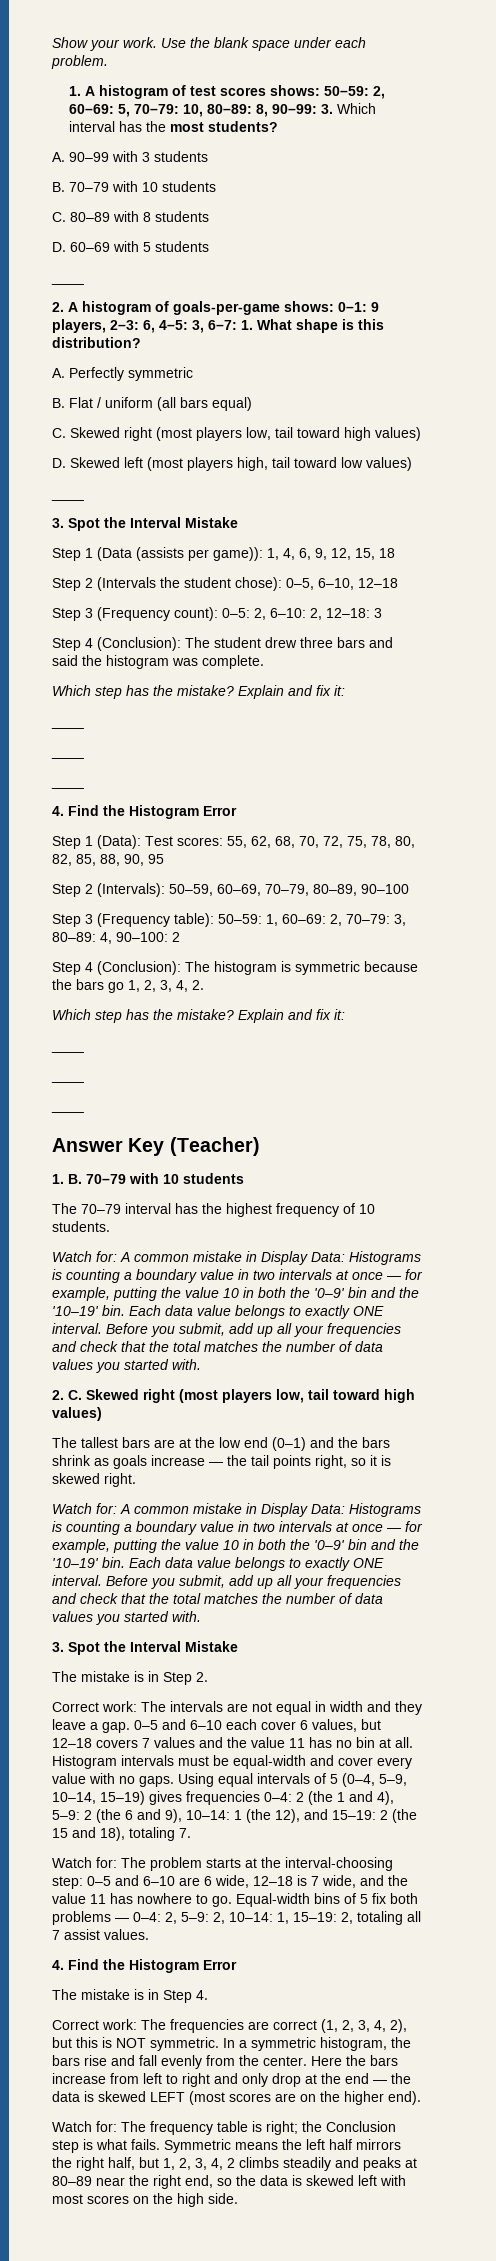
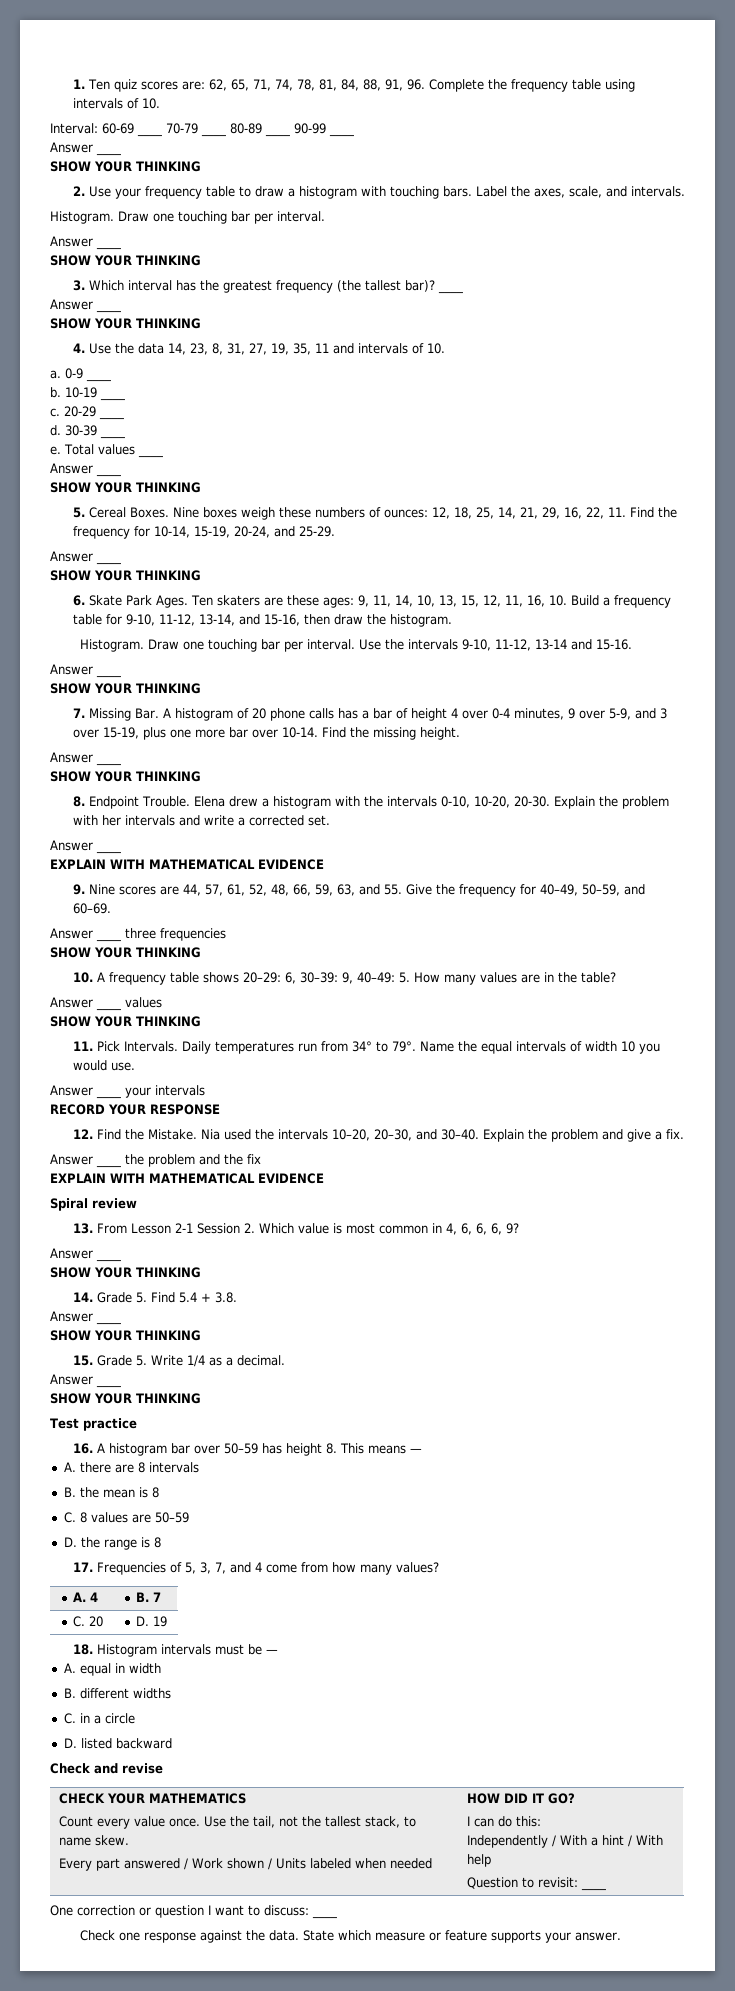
[52,37,366,51] [51,55,108,69] [68,85,385,99] [68,104,317,117] Show your work. Use the blank space under each problem. // 1. A histogram of test scores shows: 50–59: 2, 60–69: 5, 70–79: 10, 80–89: 8, 90–99: -> [72,79,635,92] [72,98,160,109] [50,123,354,137] [50,142,121,156] [50,161,201,172] [72,186,685,199] [50,211,325,224] [50,236,121,250] [50,255,201,266] 1. Ten quiz scores are: 62, 65, 71, 74, 78, 81, 84, 88, 91, 96. Complete the frequency table using intervals of 10. // Interval: 60-69 ____ 70-79 ____ 80-89 ____ 90-99 ____ // Answer ____ // SHOW YOUR THINKING // 2. Use your frequency table to draw a histogram with touching bars. Label the axes, scale, and intervals. // Histogram. Draw one touching bar per interval. // Answer ____ // SHOW YOUR THINKING //
[169,121,278,132] [52,151,208,162] [52,181,216,192] [52,211,209,222] [52,241,209,252] [51,282,84,285] [52,301,379,315] [52,319,384,333] [52,337,141,348] [52,367,193,381] [52,397,252,411] [52,427,421,441] [52,457,412,471] [51,498,84,501] [52,517,238,531] [52,547,395,561] [52,577,398,591] [52,607,382,621] [52,637,393,651] [52,655,264,669] [52,685,345,699] [51,726,84,729] [51,756,84,759] [51,786,84,789] [52,805,237,819] [52,835,415,849] [52,854,164,866] [52,883,409,897] [52,913,406,927] [52,932,180,944] [52,961,418,975] [52,979,204,993] [52,1009,345,1023] [51,1050,84,1053] [51,1080,84,1083] [51,1110,84,1113] [52,1137,260,1156] [52,1173,244,1184] [52,1203,375,1217] [52,1221,110,1232] [52,1251,421,1265] [52,1269,423,1283] [52,1287,419,1301] [52,1305,384,1319] [52,1323,401,1337] [52,1341,383,1352] [52,1359,201,1373] [52,1389,415,1403] [52,1407,102,1421] [52,1437,390,1451] [52,1455,391,1469] [52,1473,136,1487] [52,1503,421,1517] [52,1521,423,1535] [52,1539,419,1553] [52,1557,384,1571] [52,1575,401,1589] [52,1593,383,1604] [52,1611,201,1625] [52,1641,238,1655] [52,1671,208,1685] [52,1701,422,1715] [52,1719,381,1733] [52,1737,413,1748] [52,1755,412,1769] [52,1773,407,1787] [52,1791,394,1805] [52,1809,417,1823] [52,1827,191,1841] [52,1857,393,1871] [52,1875,408,1889] [52,1893,418,1907] [52,1911,421,1925] [52,1929,149,1940] [52,1959,237,1973] [52,1989,208,2003] [52,2019,407,2033] [52,2037,411,2051] [52,2055,398,2069] [52,2073,411,2087] [52,2091,421,2105] [52,2121,396,2135] [52,2139,401,2153] [52,2157,417,2171] [52,2175,406,2189] [52,2193,238,2207] most students? // A. 90–99 with 3 students // B. 70–79 with 10 students // C. 80–89 with 8 students // D. 60–69 with 5 students // ____ // 2. A histogram of goals-per-game shows: 0–1: 9 players, 2–3: 6, 4–5: 3, 6–7: 1. What shape is this distribution? // A. Perfectly symmetric // B. Flat / uniform (all bars equal) // C. Skewed right (most players low, tail toward high values) // D. Skewed left (most players high, tail toward low values) // ____ // 3. Spot the Interval Mistake // Step 1 (Data (assists per game)): 1, 4, 6, 9, 12, 15, 18 // Step 2 (Intervals the student chose): 0–5, 6–10, 12–18 // Step 3 (Frequency count): 0–5: 2, 6–10: 2, 12–18: 3 // Step 4 (Conclusion): The student drew three bars and said the histogram was complete. // Which step has the mistake? Explain and fix it: // ____ // ____ // ____ // 4. Find the Histogram Error // Step 1 (Data): Test scores: 55, 62, 68, 70, 72, 75, 78, 80, 82, 85, 88, 90, 95 // Step 2 (Intervals): 50–59, 60–69, 70–79, 80–89, 90–100 // Step 3 (Frequency table): 50–59: 1, 60–69: 2, 70–79: 3, 80–89: 4, 90–100: 2 // Step 4 (Conclusion): The histogram is symmetric because the bars go 1, 2, 3, 4, 2. // Which step has the mistake? Explain and fix it: // ____ // ____ // ____ // Answer Key (Teacher) // 1. B. 70–79 with 10 students // The 70–79 interval has the highest frequency of 10 students. // Watch for: A common mistake in Display Data: Histograms is counting a boundary value in two intervals at once — for example, putting the value 10 in both the '0–9' bin and the '10–19' bin. Each data value belongs to exactly ONE interval. Before you submit, add up all your frequencies and check that the total matches the number of data values you started with. // 2. C. Skewed right (most players low, tail toward high values) // The tallest bars are at the low end (0–1) and the bars shrink as goals increase — the tail points right, so it is skewed right. // Watch for: A common mistake in Display Data: Histograms is counting a boundary value in two intervals at once — for example, putting the value 10 in both the '0–9' bin and the '10–19' bin. Each data value belongs to exactly ONE interval. Before you submit, add up all your frequencies and check that the total matches the number of data values you started with. // 3. Spot the Interval Mistake // The mistake is in Step 2. // Correct work: The intervals are not equal in width and they leave a gap. 0–5 and 6–10 each cover 6 values, but 12–18 covers 7 values and the value 11 has no bin at all. Histogram intervals must be equal-width and cover every value with no gaps. Using equal intervals of 5 (0–4, 5–9, 10–14, 15–19) gives frequencies 0–4: 2 (the 1 and 4), 5–9: 2 (the 6 and 9), 10–14: 1 (the 12), and 15–19: 2 (the 15 and 18), totaling 7. // Watch for: The problem starts at the interval-choosing step: 0–5 and 6–10 are 6 wide, 12–18 is 7 wide, and the value 11 has nowhere to go. Equal-width bins of 5 fix both problems — 0–4: 2, 5–9: 2, 10–14: 1, 15–19: 2, totaling all 7 assist values. // 4. Find the Histogram Error // The mistake is in Step 4. // Correct work: The frequencies are correct (1, 2, 3, 4, 2), but this is NOT symmetric. In a symmetric histogram, the bars rise and fall evenly from the center. Here the bars increase from left to right and only drop at the end — the data is skewed LEFT (most scores are on the higher end). // Watch for: The frequency table is right; the Conclusion step is what fails. Symmetric means the left half mirrors the right half, but 1, 2, 3, 4, 2 climbs steadily and peaks at 80–89 near the right end, so the data is skewed left with most scores on the high side. -> [222,280,463,294] [50,299,121,313] [50,318,201,329] [72,343,445,355] [50,368,111,382] [50,387,125,401] [50,406,124,420] [50,425,125,439] [50,444,163,458] [50,463,121,477] [50,482,201,493] [72,507,677,520] [72,526,335,539] [50,551,121,565] [50,570,201,581] [72,595,671,608] [72,614,452,627] [80,639,633,652] [50,664,121,678] [50,683,201,694] [72,708,667,721] [72,727,460,740] [50,752,121,766] [50,771,201,782] [72,796,669,809] [72,815,330,826] [50,840,121,854] [50,859,324,870] [72,884,645,897] [72,903,111,914] [50,928,226,942] [50,947,201,958] [72,972,616,985] [50,997,162,1011] [50,1016,201,1027] [72,1041,660,1054] [72,1060,135,1071] [50,1085,205,1099] [50,1104,220,1115] [72,1129,684,1142] [50,1154,261,1168] [50,1173,324,1184] [50,1198,137,1211] [72,1223,519,1235] [50,1248,121,1262] [50,1267,201,1278] [72,1292,237,1303] [50,1311,121,1325] [50,1330,201,1341] [72,1355,285,1367] [50,1374,121,1388] [50,1393,201,1404] [50,1418,137,1431] [72,1443,422,1456] [63,1462,199,1473] [63,1487,159,1498] [63,1512,189,1523] [63,1537,161,1550] [72,1562,439,1575] [72,1592,98,1602] [135,1592,161,1602] [72,1616,103,1627] [135,1616,167,1627] [72,1644,278,1657] [63,1663,161,1676] [63,1688,171,1699] [63,1713,135,1724] [63,1738,172,1749] [50,1763,163,1774] [59,1793,247,1804] [59,1816,417,1829] [59,1835,130,1846] [59,1858,433,1871] [467,1793,576,1804] [467,1816,542,1827] [467,1835,664,1848] [467,1854,492,1867] [467,1877,607,1891] [50,1905,337,1919] [80,1930,622,1943] greatest frequency (the tallest bar)? ____ // Answer ____ // SHOW YOUR THINKING // 4. Use the data 14, 23, 8, 31, 27, 19, 35, 11 and intervals of 10. // a. 0-9 ____ // b. 10-19 ____ // c. 20-29 ____ // d. 30-39 ____ // e. Total values ____ // Answer ____ // SHOW YOUR THINKING // 5. Cereal Boxes. Nine boxes weigh these numbers of ounces: 12, 18, 25, 14, 21, 29, 16, 22, 11. Find the frequency for 10-14, 15-19, 20-24, and 25-29. // Answer ____ // SHOW YOUR THINKING // 6. Skate Park Ages. Ten skaters are these ages: 9, 11, 14, 10, 13, 15, 12, 11, 16, 10. Build a frequency table for 9-10, 11-12, 13-14, and 15-16, then draw the histogram. // Histogram. Draw one touching bar per interval. Use the intervals 9-10, 11-12, 13-14 and 15-16. // Answer ____ // SHOW YOUR THINKING // 7. Missing Bar. A histogram of 20 phone calls has a bar of height 4 over 0-4 minutes, 9 over 5-9, and 3 over 15-19, plus one more bar over 10-14. Find the missing height. // Answer ____ // SHOW YOUR THINKING // 8. Endpoint Trouble. Elena drew a histogram with the intervals 0-10, 10-20, 20-30. Explain the problem with her intervals and write a corrected set. // Answer ____ // EXPLAIN WITH MATHEMATICAL EVIDENCE // 9. Nine scores are 44, 57, 61, 52, 48, 66, 59, 63, and 55. Give the frequency for 40–49, 50–59, and 60–69. // Answer ____ three frequencies // SHOW YOUR THINKING // 10. A frequency table shows 20–29: 6, 30–39: 9, 40–49: 5. How many values are in the table? // Answer ____ values // SHOW YOUR THINKING // 11. Pick Intervals. Daily temperatures run from 34° to 79°. Name the equal intervals of width 10 you would use. // Answer ____ your intervals // RECORD YOUR RESPONSE // 12. Find the Mistake. Nia used the intervals 10–20, 20–30, and 30–40. Explain the problem and give a fix. // Answer ____ the problem and the fix // EXPLAIN WITH MATHEMATICAL EVIDENCE // Spiral review // 13. From Lesson 2-1 Session 2. Which value is most common in 4, 6, 6, 6, 9? // Answer ____ // SHOW YOUR THINKING // 14. Grade 5. Find 5.4 + 3.8. // Answer ____ // SHOW YOUR THINKING // 15. Grade 5. Write 1/4 as a decimal. // Answer ____ // SHOW YOUR THINKING // Test practice // 16. A histogram bar over 50–59 has height 8. This means — // A. there are 8 intervals // B. the mean is 8 // C. 8 values are 50–59 // D. the range is 8 // 17. Frequencies of 5, 3, 7, and 4 come from how many values? // A. 4 | B. 7 // C. 20 | D. 19 // 18. Histogram intervals must be — // A. equal in width // B. different widths // C. in a circle // D. listed backward // Check and revise // CHECK YOUR MATHEMATICS // Count every value once. Use the tail, not the tallest stack, to name skew. // Every part answered / Work shown / Units labeled when needed | HOW DID IT GO? // I can do this: // Independently / With a hint / With help // Question to revisit: ____ // One correction or question I want to discuss: ____ // Check one response against the data. State which measure or feature supports your answer.

